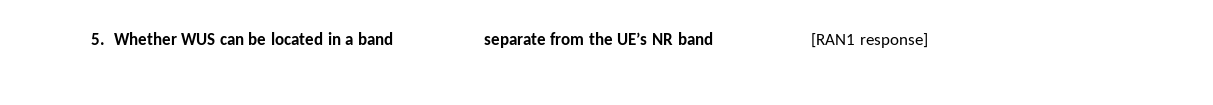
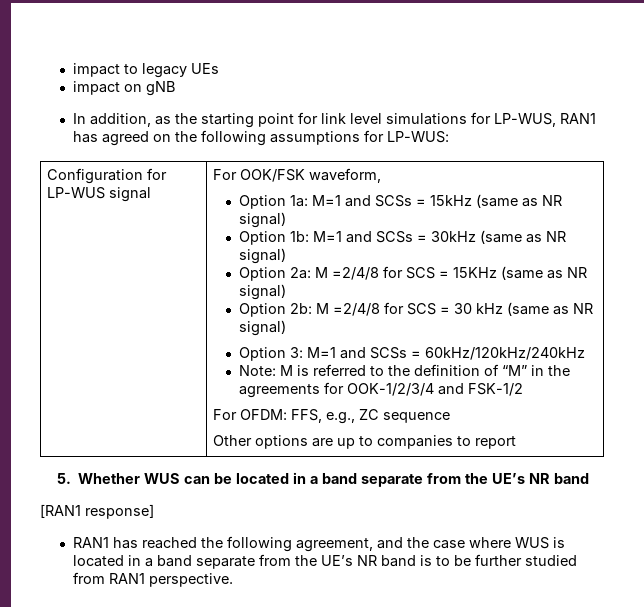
(91, 39) none -> [73,63,220,78] [73,81,176,96] [73,112,597,128] [73,130,450,146] [47,168,168,184] [47,187,152,202] [213,168,382,183] [239,194,563,209] [239,212,287,228] [239,230,567,245] [239,248,287,264] [239,266,588,281] [239,284,287,300] [239,302,594,317] [239,320,287,336] [239,347,586,361] [239,364,571,376] [239,382,524,398] [213,409,451,424] [213,435,517,449] impact to legacy UEs // impact on gNB // In addition, as the starting point for link level simulations for LP-WUS, RAN1 has agreed on the following assumptions for LP-WUS: // Configuration for LP-WUS signal | For OOK/FSK waveform, // Option 1a: M=1 and SCSs = 15kHz (same as NR signal) // Option 1b: M=1 and SCSs = 30kHz (same as NR signal) // Option 2a: M =2/4/8 for SCS = 15KHz (same as NR signal) // Option 2b: M =2/4/8 for SCS = 30 kHz (same as NR signal) // Option 3: M=1 and SCSs = 60kHz/120kHz/240kHz // Note: M is referred to the definition of “M” in the agreements for OOK-1/2/3/4 and FSK-1/2 // For OFDM: FFS, e.g., ZC sequence // Other options are up to companies to report //
(928, 40) none -> [73,536,566,552] [73,554,578,569] [73,572,234,587] // RAN1 has reached the following agreement, and the case where WUS is located in a band separate from the UE’s NR band is to be further studied from RAN1 perspective.

